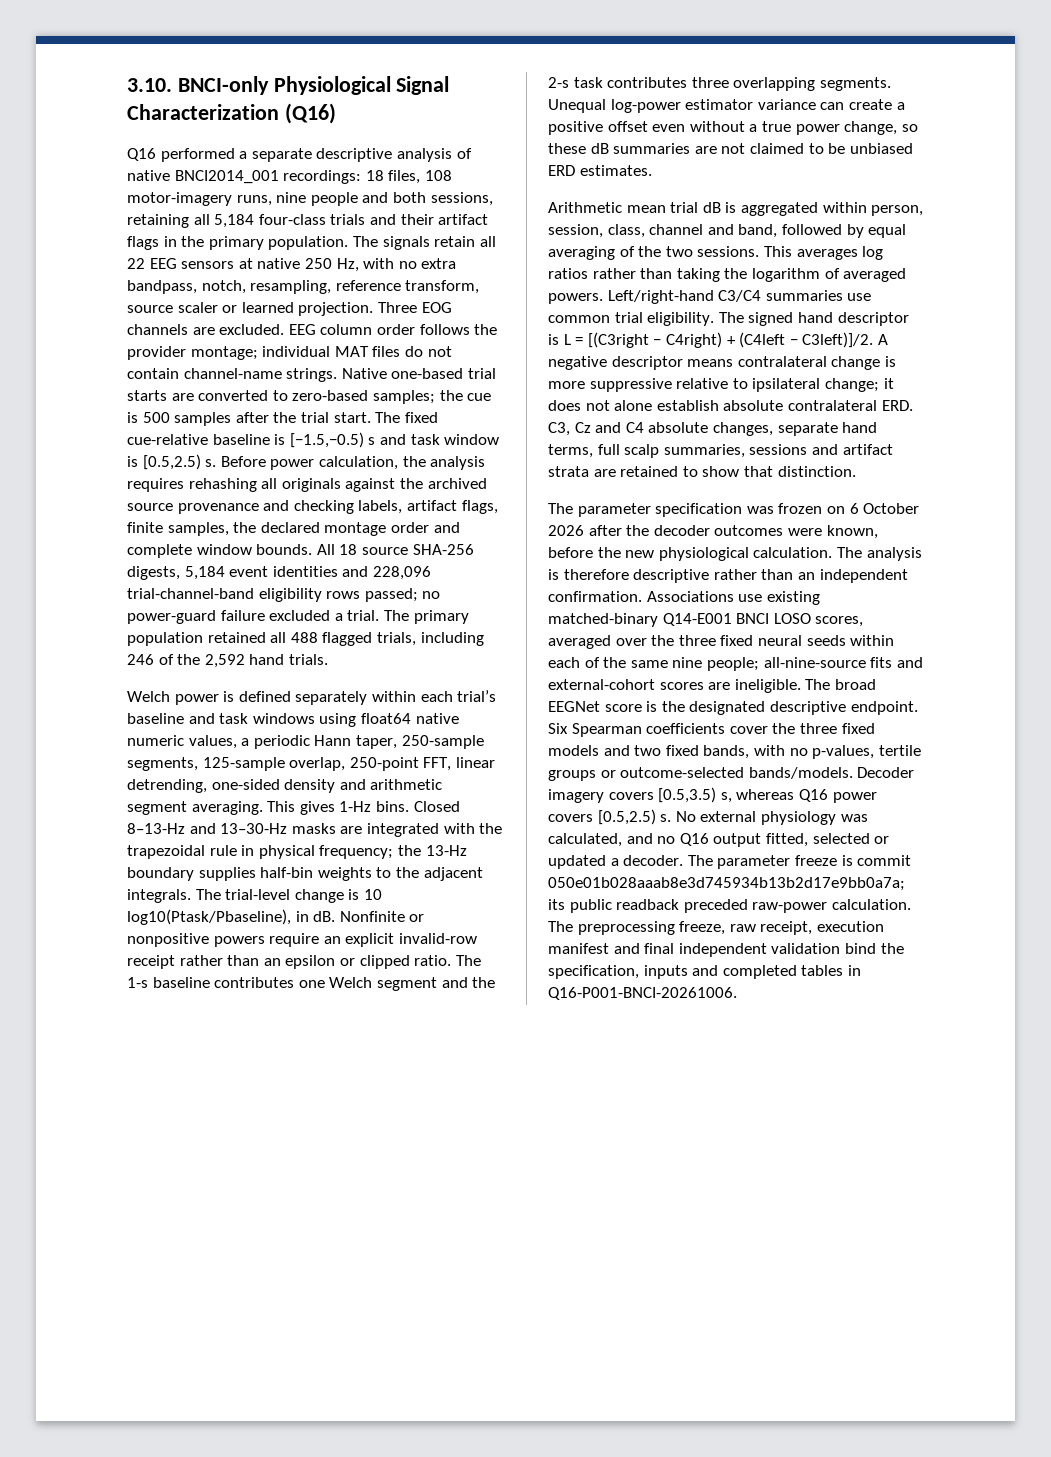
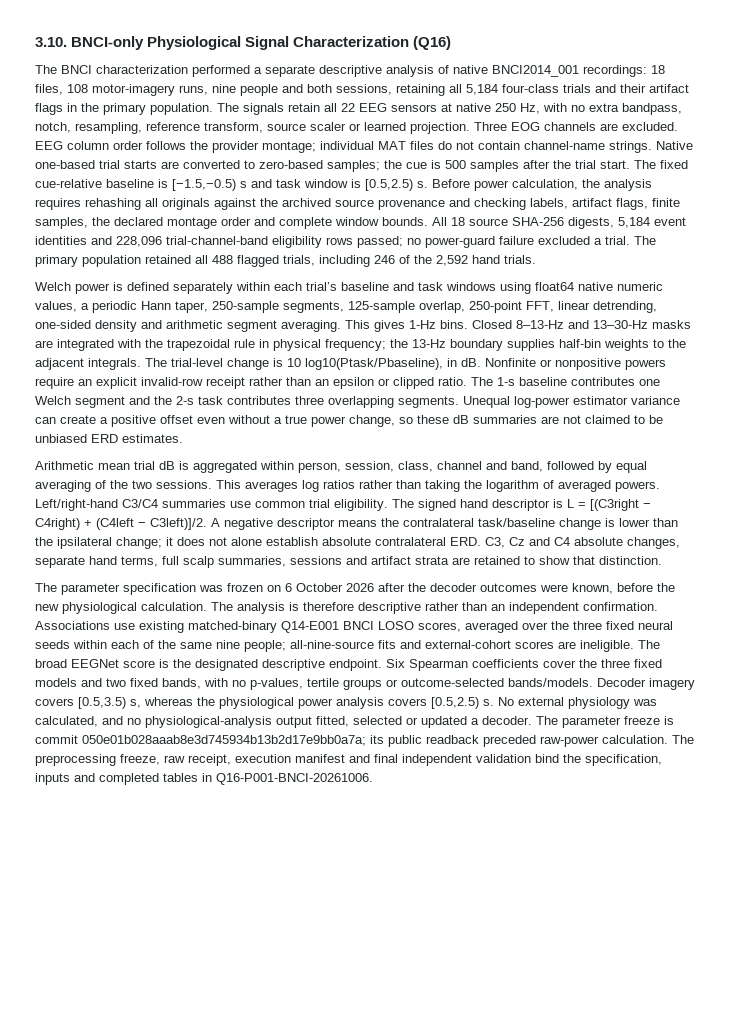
[127,148,156,161] Q16 -> [35,65,188,74] The BNCI characterization
[737,356,896,370] [548,378,748,392] contralateral change is more suppressive relative to -> [381,518,678,530] [35,537,53,546] the contralateral task/baseline change is lower than the
[798,789,877,803] Q16 power -> [197,697,384,709] the physiological power analysis
[679,833,709,846] Q16 -> [145,716,272,728] physiological-analysis

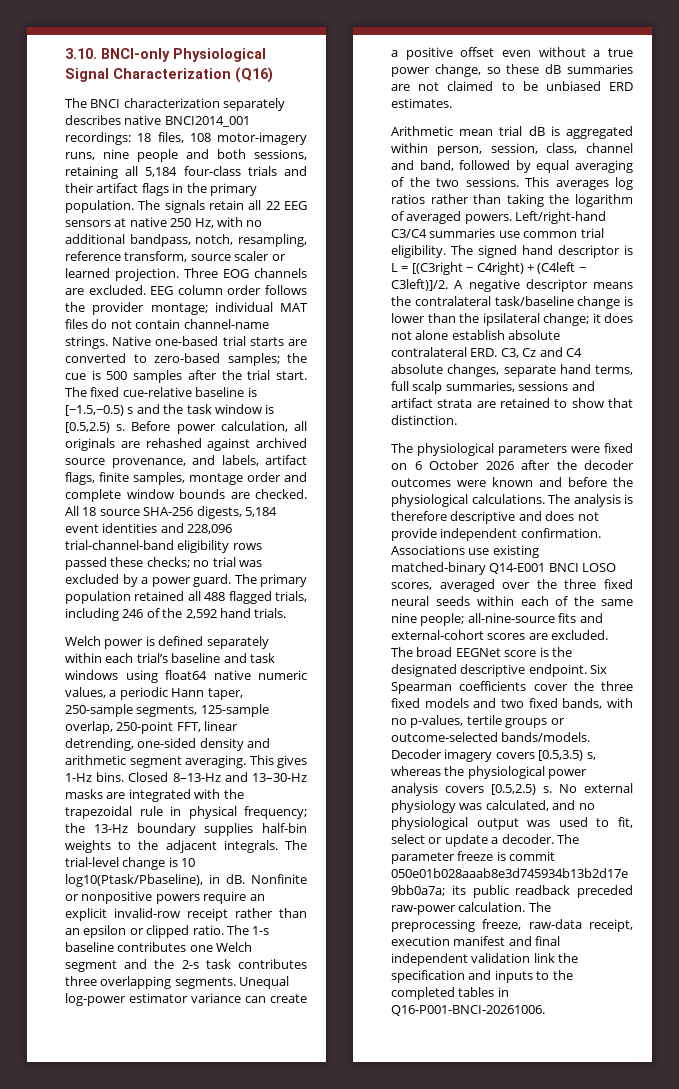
[192,65,449,77] performed a separate descriptive analysis of -> [223,98,286,111] [65,115,121,125] separately describes
[589,103,619,112] extra -> [65,234,125,244] additional
(272, 183) none -> [163,404,184,414] the
[582,179,652,191] [35,198,526,210] the analysis requires rehashing all originals against the archived source provenance and checking -> [294,421,307,431] [65,438,307,451] [65,455,215,468] all originals are rehashed against archived source provenance, and
[92,217,163,226] the declared -> (185, 478) none
[382,217,428,226] bounds. -> [179,489,307,499] bounds are checked.
[357,236,630,248] passed; no power-guard failure excluded a trial. -> [65,557,262,570] [65,574,231,587] passed these checks; no trial was excluded by a power guard.
[61,583,263,595] parameter specification was frozen -> [417,443,633,456] physiological parameters were fixed
[572,583,675,594] [35,602,207,614] known, before the new physiological calculation. -> [492,477,633,487] [391,494,545,507] known and before the physiological calculations.
[425,602,505,611] rather than an -> [518,511,599,521] [391,528,437,541] and does not provide
[580,640,634,652] ineligible. -> [551,630,609,640] excluded.
[145,716,467,728] physiological-analysis output fitted, selected or updated -> [391,817,633,830] [391,834,488,847] physiological output was used to fit, select or update
[164,755,185,763] raw -> [528,919,582,929] raw-data
[535,754,662,766] [35,773,95,785] bind the specification, inputs and -> [533,953,579,963] [391,970,573,983] link the specification and inputs to the

